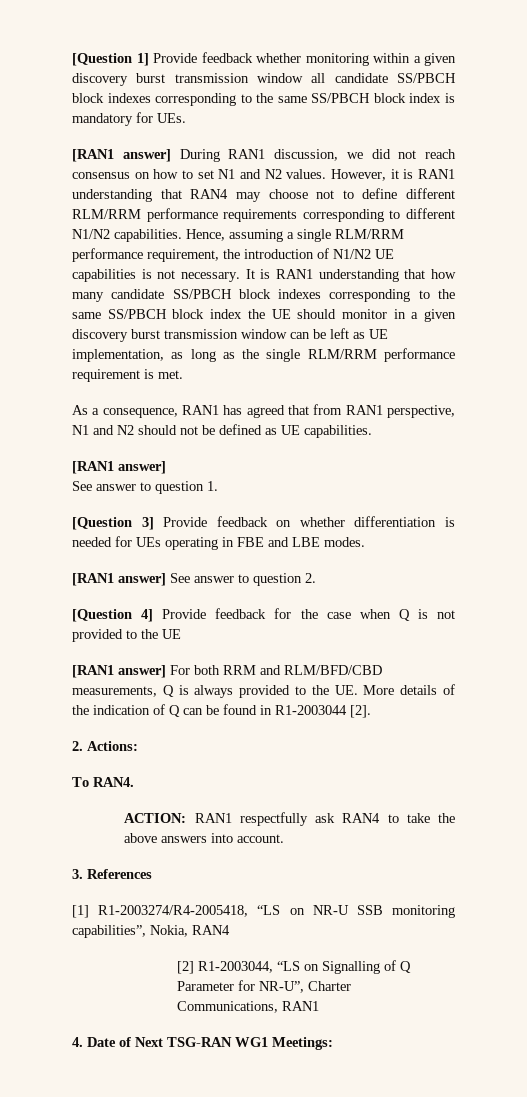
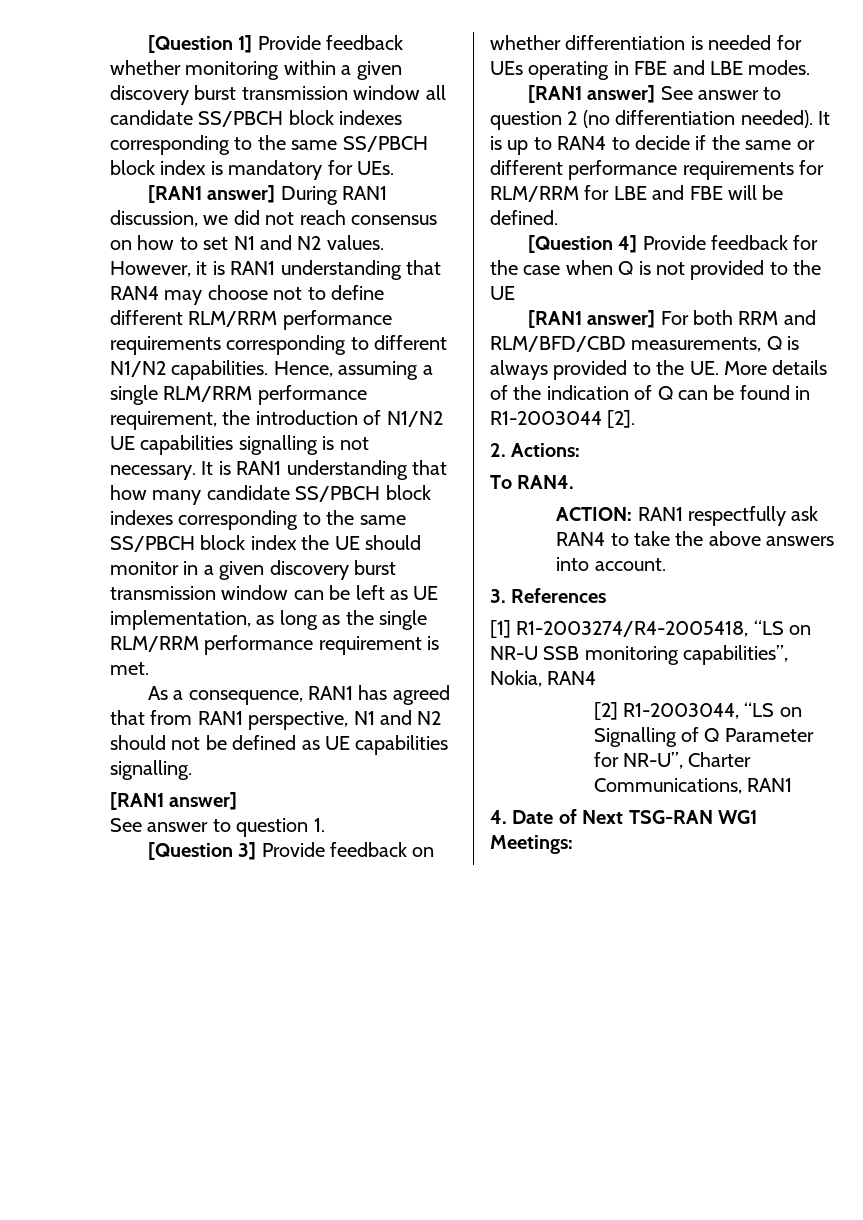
(136, 275) none -> [238,435,318,455] signalling
[304,425,372,438] capabilities. -> [355,735,449,755] [110,760,192,780] capabilities signalling.
[305,573,316,583] 2. -> [567,110,830,128] [490,135,815,155] [490,160,825,180] [490,185,784,202] [490,210,558,225] 2 (no differentiation needed). It is up to RAN4 to decide if the same or different performance requirements for RLM/RRM for LBE and FBE will be defined.

